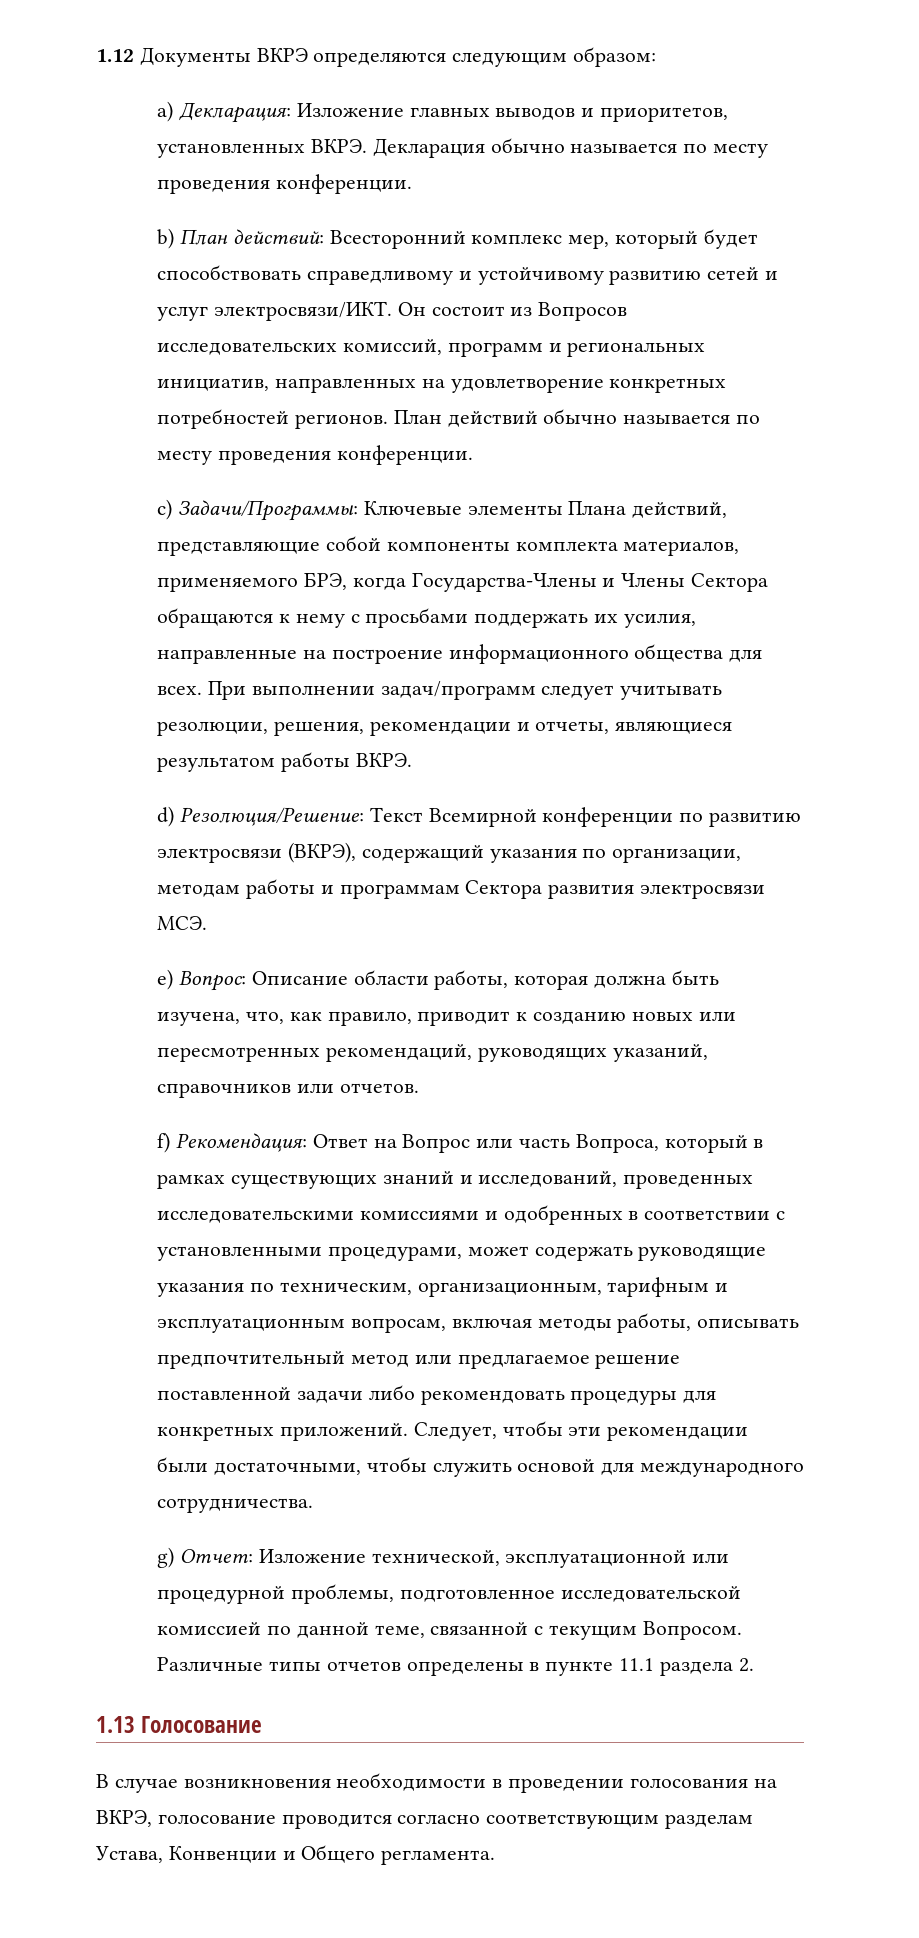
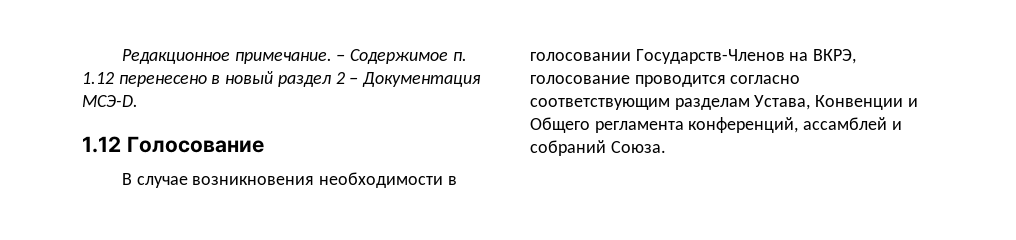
[96,47,657,67] [157,101,728,123] [157,138,768,158] [157,174,412,194] [157,228,758,249] [157,265,778,285] [157,301,628,321] [157,339,706,357] [157,378,727,393] [157,409,760,429] [157,445,473,465] [157,499,728,521] [157,536,740,556] [157,572,768,592] [157,608,696,628] [157,644,763,664] [157,681,723,700] [157,721,733,736] [157,752,412,772] [157,806,801,827] [157,842,742,863] [157,879,765,899] [157,916,208,930] [157,969,719,991] [157,1011,736,1026] [157,1044,708,1062] [157,1083,419,1098] [157,1132,764,1153] [157,1171,754,1189] [157,1205,785,1225] [157,1246,767,1261] [157,1277,729,1297] [157,1313,800,1333] [157,1351,681,1369] [157,1385,717,1405] [157,1421,749,1441] [157,1457,804,1477] [157,1498,314,1513] [157,1547,730,1568] [157,1584,741,1604] [157,1621,742,1640] [157,1657,754,1676] [96,1716,135,1733] 1.12 Документы ВКРЭ определяются следующим образом: // a) Декларация: Изложение главных выводов и приоритетов, установленных ВКРЭ. Декларация обычно называется по месту проведения конференции. // b) План действий: Всесторонний комплекс мер, который будет способствовать справедливому и устойчивому развитию сетей и услуг электросвязи/ИКТ. Он состоит из Вопросов исследовательских комиссий, программ и региональных инициатив, направленных на удовлетворение конкретных потребностей регионов. План действий обычно называется по месту проведения конференции. // c) Задачи/Программы: Ключевые элементы Плана действий, представляющие собой компоненты комплекта материалов, применяемого БРЭ, когда Государства-Члены и Члены Сектора обращаются к нему с просьбами поддержать их усилия, направленные на построение информационного общества для всех. При выполнении задач/программ следует учитывать резолюции, решения, рекомендации и отчеты, являющиеся результатом работы ВКРЭ. // d) Резолюция/Решение: Текст Всемирной конференции по развитию электросвязи (ВКРЭ), содержащий указания по организации, методам работы и программам Сектора развития электросвязи МСЭ. // e) Вопрос: Описание области работы, которая должна быть изучена, что, как правило, приводит к созданию новых или пересмотренных рекомендаций, руководящих указаний, справочников или отчетов. // f) Рекомендация: Ответ на Вопрос или часть Вопроса, который в рамках существующих знаний и исследований, проведенных исследовательскими комиссиями и одобренных в соответствии с установленными процедурами, может содержать руководящие указания по техническим, организационным, тарифным и эксплуатационным вопросам, включая методы работы, описывать предпочтительный метод или предлагаемое решение поставленной задачи либо рекомендовать процедуры для конкретных приложений. Следует, чтобы эти рекомендации были достаточными, чтобы служить основой для международного сотрудничества. // g) Отчет: Изложение технической, эксплуатационной или процедурной проблемы, подготовленное исследовательской комиссией по данной теме, связанной с текущим Вопросом. Различные типы отчетов определены в пункте 11.1 раздела 2. // 1.13 -> [122,49,467,64] [82,71,482,87] [82,95,138,107] [82,136,121,153] Редакционное примечание. − Содержимое п. 1.12 перенесено в новый раздел 2 − Документация МСЭ-D. // 1.12
[508,1778,748,1793] проведении голосования -> [530,49,785,64] голосовании Государств-Членов
[381,1850,496,1865] регламента. -> [594,117,902,133] [530,140,666,156] регламента конференций, ассамблей и собраний Союза.

